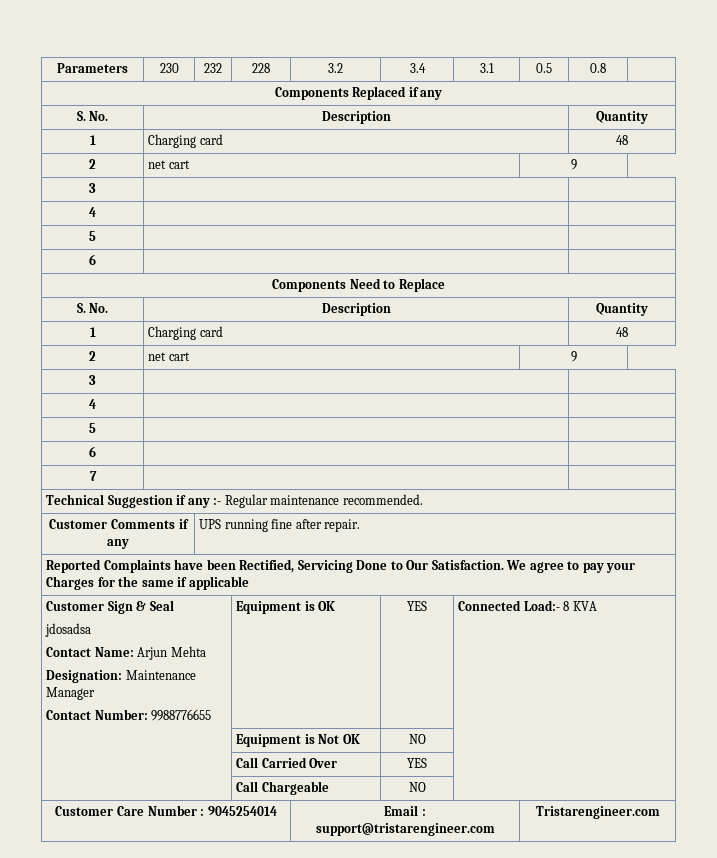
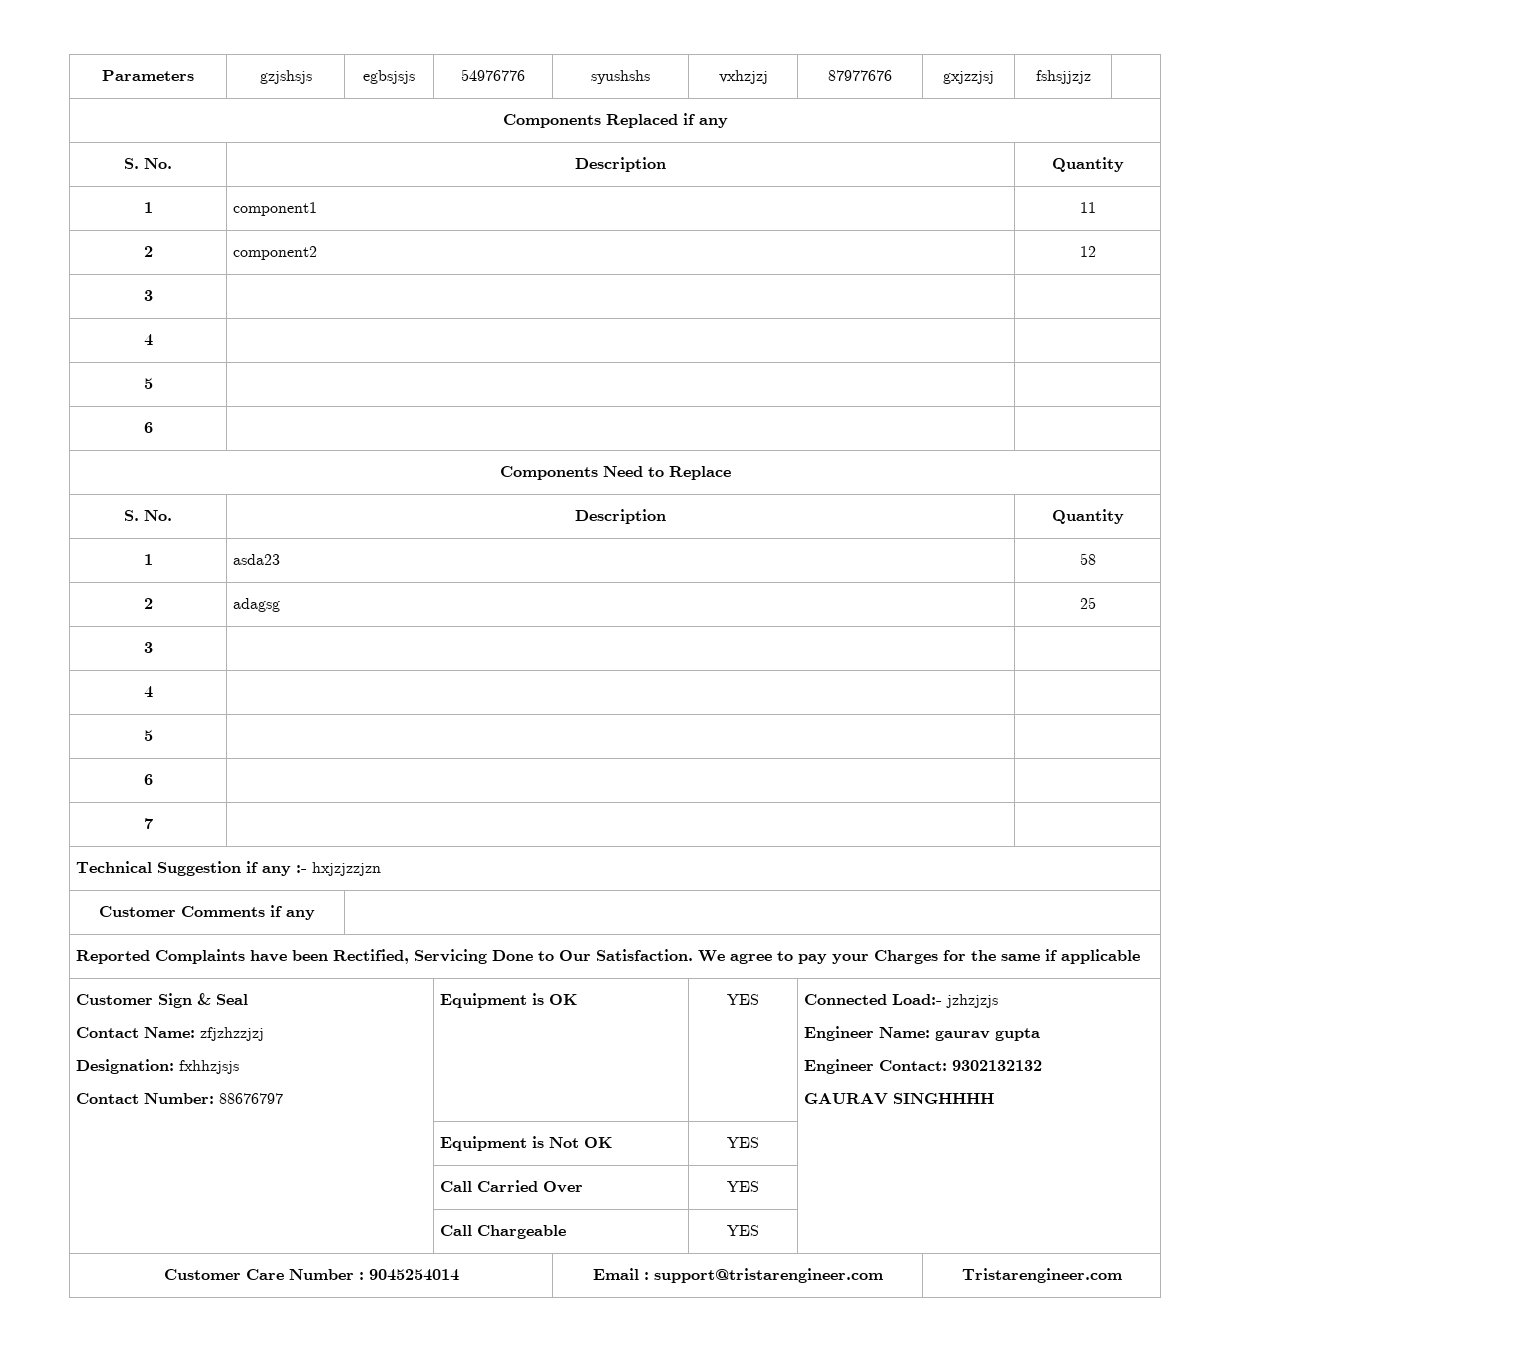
[159,63,179,73] [204,63,222,73] [252,63,270,73] [328,63,343,73] [409,63,426,73] [479,63,494,73] [536,63,552,73] [590,63,606,73] 230 | 232 | 228 | 3.2 | 3.4 | 3.1 | 0.5 | 0.8 -> [259,70,312,84] [363,70,415,84] [461,69,525,81] [591,70,650,84] [718,70,768,84] [828,70,892,81] [943,71,994,84] [1035,70,1091,84] gzjshsjs | egbsjsjs | 54976776 | syushshs | vxhzjzj | 87977676 | gxjzzjsj | fshsjjzjz
[148,134,223,148] [616,135,628,145] [89,159,96,169] [148,160,190,169] [570,159,577,170] Charging card | 48 // 2 | net cart | 9 -> [233,202,318,216] [1079,202,1096,213] [143,246,153,257] [233,246,318,260] [1079,246,1096,257] component1 | 11 // 2 | component2 | 12
[148,326,223,340] [616,327,628,337] [89,351,96,361] [148,352,190,361] [570,351,577,362] Charging card | 48 // 2 | net cart | 9 -> [233,554,281,565] [1079,553,1096,565] [143,598,153,609] [233,598,281,612] [1079,597,1096,609] asda23 | 58 // 2 | adagsg | 25
[224,494,423,508] Regular maintenance recommended. -> [312,862,382,876] hxjzjzzjzn
[199,519,361,532] UPS running fine after repair. -> (315, 915) none
[45,623,92,637] // jdosadsa -> (249, 999) none
[137,646,206,660] Arjun Mehta -> [200,1027,265,1041] zfjzhzzjzj
[125,670,196,680] [46,687,96,700] Maintenance Manager -> [179,1060,240,1074] fxhhzjsjs
[151,709,212,721] 9988776655 -> [219,1093,284,1104] 88676797
[563,601,597,611] 8 KVA -> [946,994,999,1008] [804,1026,1041,1041] [804,1059,1043,1074] [804,1093,995,1105] jzhzjzjs // Engineer Name: gaurav gupta // Engineer Contact: 9302132132 // GAURAV SINGHHHH
[408,734,426,744] NO -> [727,1137,759,1148] YES
[408,782,426,792] NO -> [727,1225,759,1236] YES

